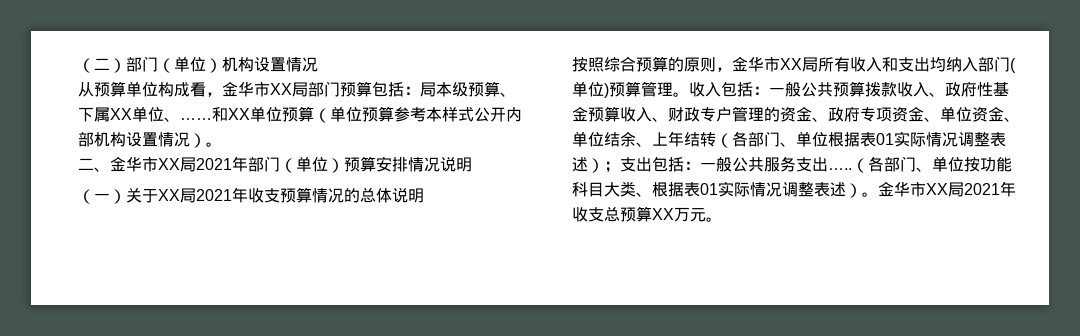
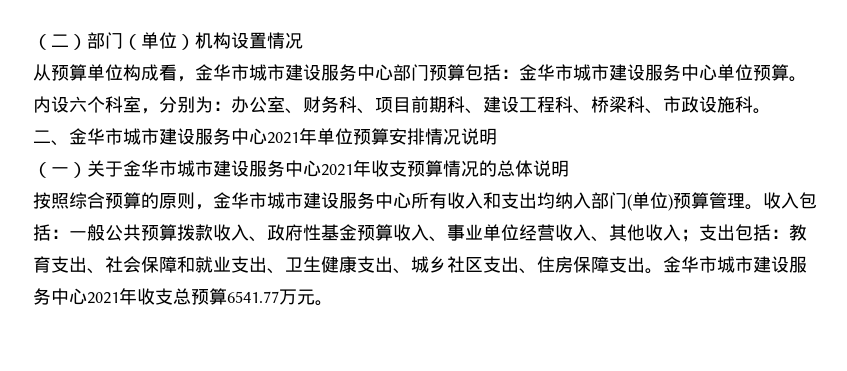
[270,81,516,97] [78,106,522,123] [78,132,222,148] [78,156,344,173] XX局部门预算包括：局本级预算、下属XX单位、……和XX单位预算（单位预算参考本样式公开内部机构设置情况）。 // 二、金华市XX局2021年部门（单位） -> [249,64,807,82] [33,96,771,114] [33,128,353,146] 城市建设服务中心部门预算包括：金华市城市建设服务中心单位预算。内设六个科室，分别为：办公室、财务科、项目前期科、建设工程科、桥梁科、市政设施科。 // 二、金华市城市建设服务中心2021年单位
[158,188,196,203] XX局 -> [123,160,321,177] 金华市城市建设服务中心
[780,57,818,72] XX局 -> [267,192,411,209] 城市建设服务中心
[668,106,1020,122] [572,131,1006,148] [572,156,1012,173] [572,181,964,198] 财政专户管理的资金、政府专项资金、单位资金、单位结余、上年结转（各部门、单位根据表01实际情况调整表述）；支出包括：一般公共服务支出…..（各部门、单位按功能科目大类、根据表01实际情况调整表述）。金华市XX局 -> [447,224,807,242] [33,256,807,274] [33,288,87,305] 事业单位经营收入、其他收入；支出包括：教育支出、社会保障和就业支出、卫生健康支出、城乡社区支出、住房保障支出。金华市城市建设服务中心
[652,208,674,220] XX -> [227,291,279,303] 6541.77

